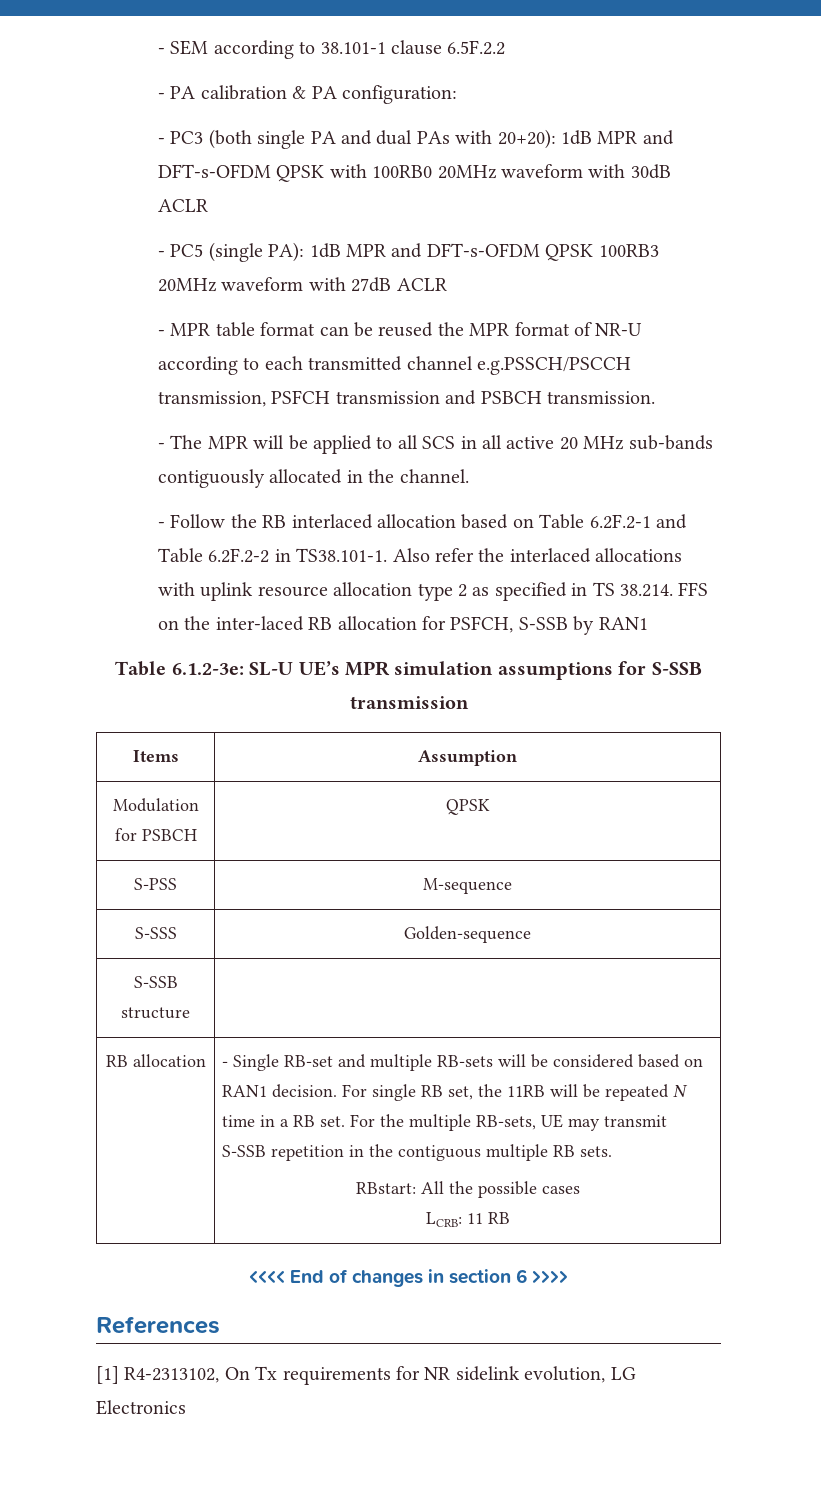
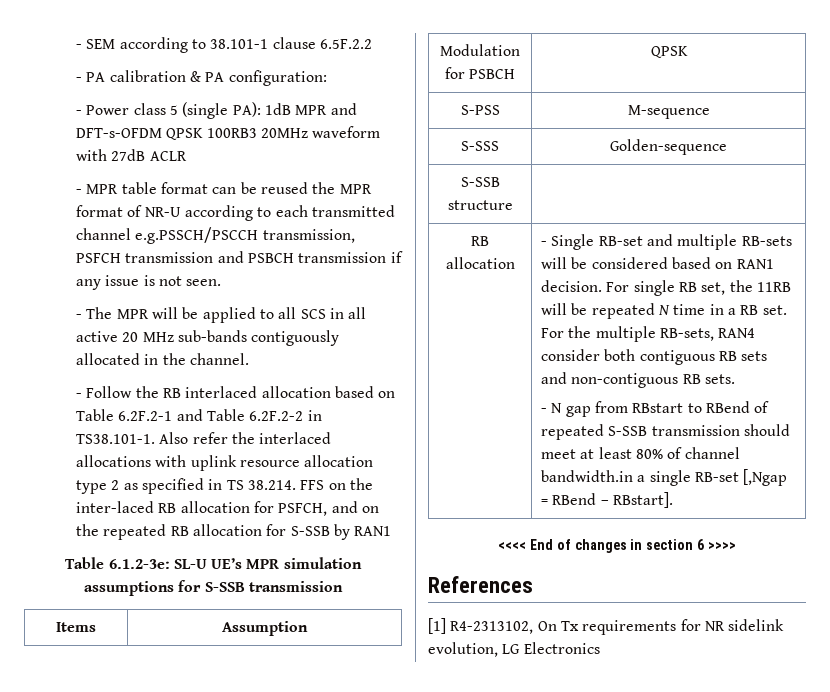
[170,129,674,149] [157,164,671,182] [157,199,208,212] [157,244,204,257] PC3 (both single PA and dual PAs with 20+20): 1dB MPR and DFT-s-OFDM QPSK with 100RB0 20MHz waveform with 30dB ACLR // - PC5 -> [86,103,179,115] Power class 5
[546,391,655,404] transmission. -> [298,251,403,263] [76,275,222,290] transmission if any issue is not seen.
(514, 624) none -> [331,501,380,513] [76,524,287,540] and on the repeated RB allocation for
[541,1114,668,1131] [222,1144,613,1161] [355,1181,580,1198] [425,1212,510,1227] UE may transmit S-SSB repetition in the contiguous multiple RB sets. // RBstart: All the possible cases // LCRB: 11 RB -> [718,328,756,338] [540,349,768,365] [540,372,735,388] [540,401,770,417] [540,424,790,440] [540,447,740,459] [540,469,788,486] [540,492,673,508] RAN4 consider both contiguous RB sets and non-contiguous RB sets. // - N gap from RBstart to RBend of repeated S-SSB transmission should meet at least 80% of channel bandwidth.in a single RB-set [,Ngap = RBend – RBstart].

